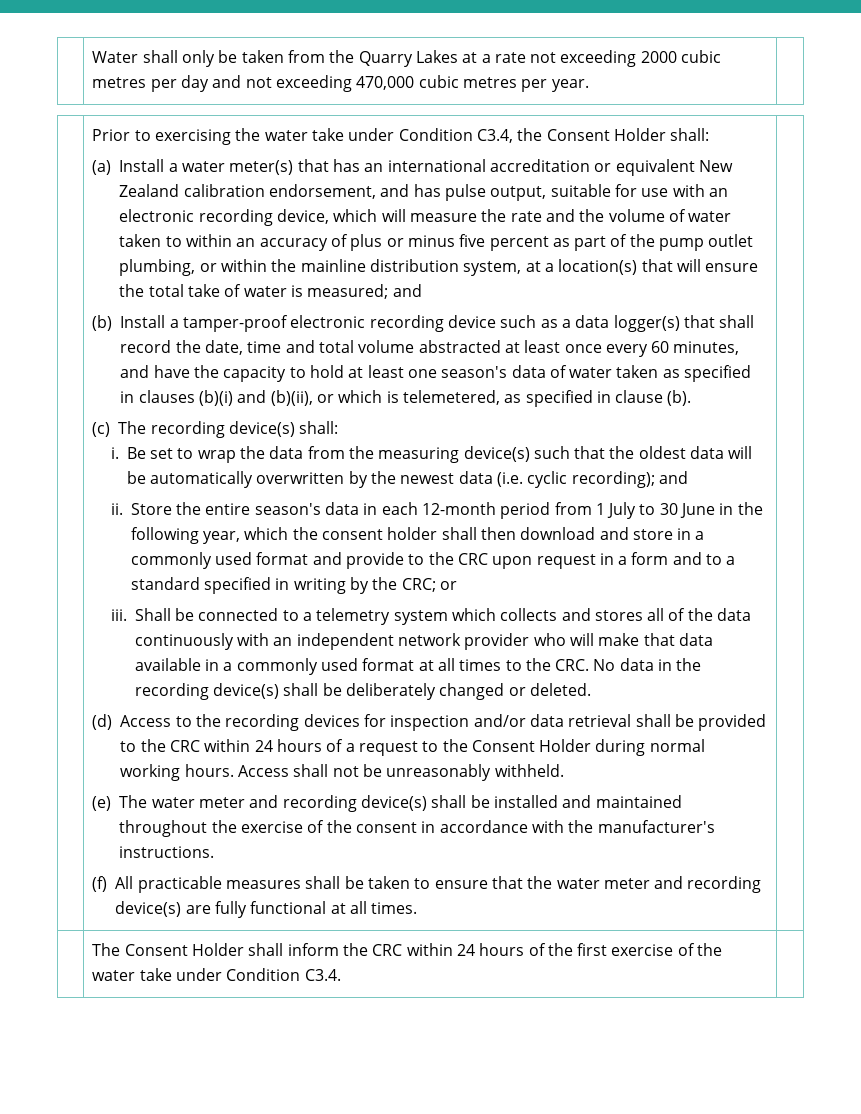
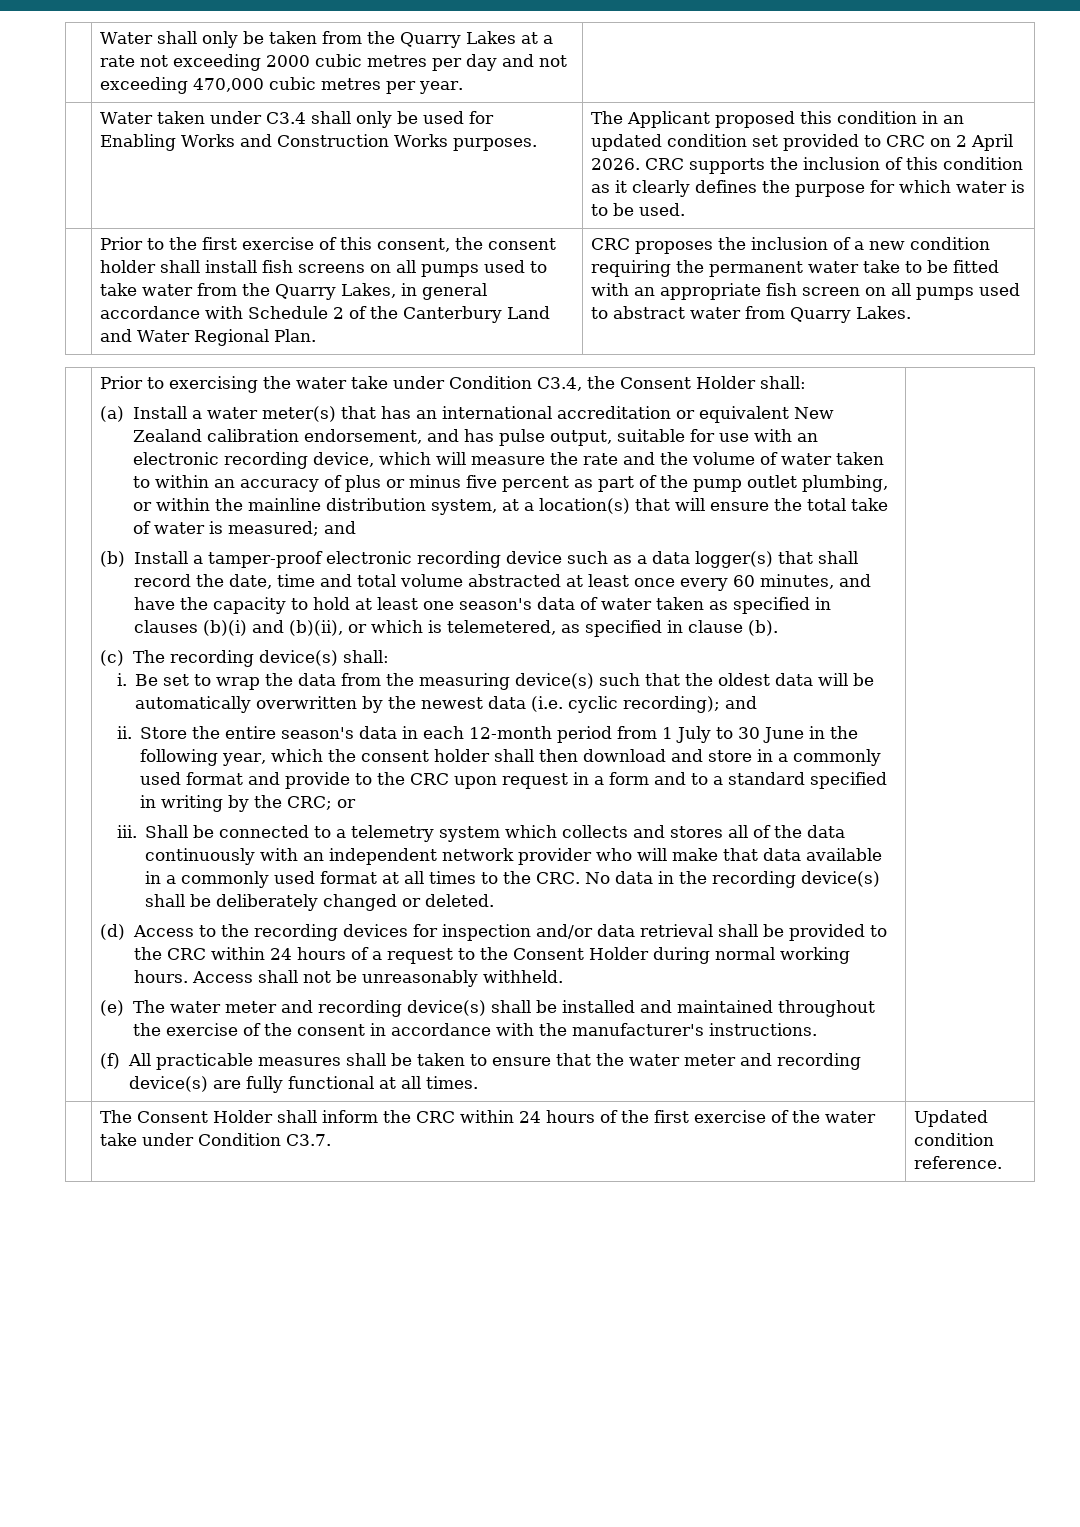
(589, 85) none -> [100,111,495,128] [100,134,538,151] [591,111,965,128] [591,134,1014,151] [591,157,1024,174] [591,180,1026,197] [591,203,686,216] [100,237,557,252] [100,260,548,277] [100,283,488,300] [100,306,551,323] [100,329,317,346] [591,237,991,254] [591,260,1000,277] [591,283,1021,300] [591,306,912,323] // | Water taken under C3.4 shall only be used for Enabling Works and Construction Works purposes. | The Applicant proposed this condition in an updated condition set provided to CRC on 2 April 2026. CRC supports the inclusion of this condition as it clearly defines the purpose for which water is to be used. // | Prior to the first exercise of this consent, the consent holder shall install fish screens on all pumps used to take water from the Quarry Lakes, in general accordance with Schedule 2 of the Canterbury Land and Water Regional Plan. | CRC proposes the inclusion of a new condition requiring the permanent water take to be fitted with an appropriate fish screen on all pumps used to abstract water from Quarry Lakes.
[304,969,341,981] C3.4. | -> [286,1134,332,1146] [914,1110,989,1127] [914,1133,995,1146] [914,1156,1003,1169] C3.7. | Updated condition reference.

